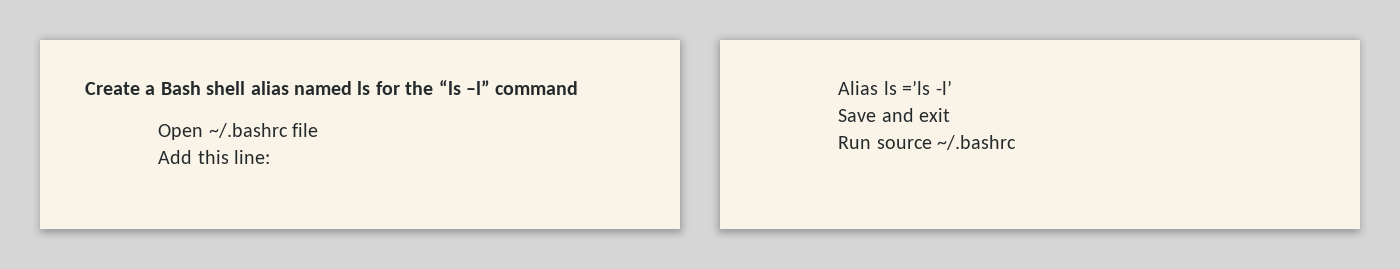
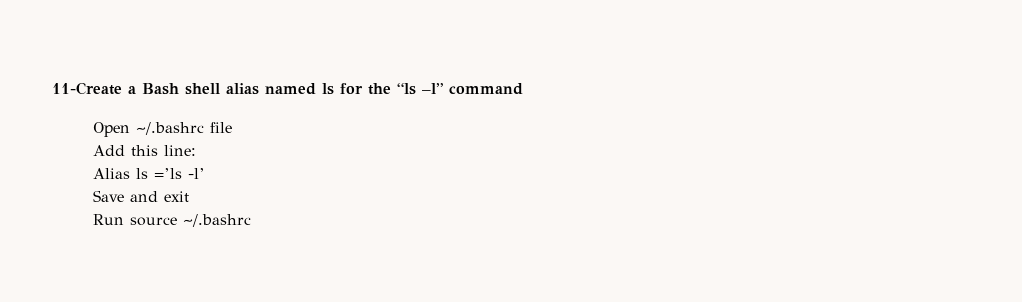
[85,82,140,95] Create -> [52,82,122,95] 11-Create

